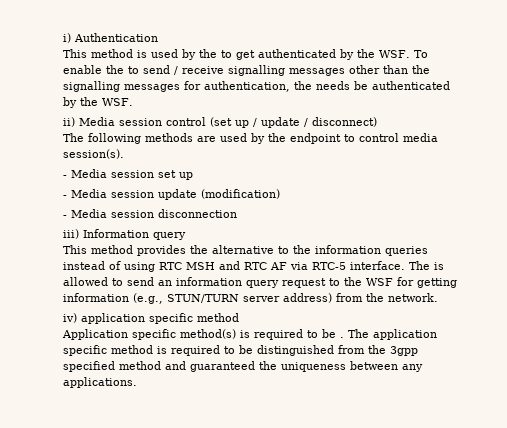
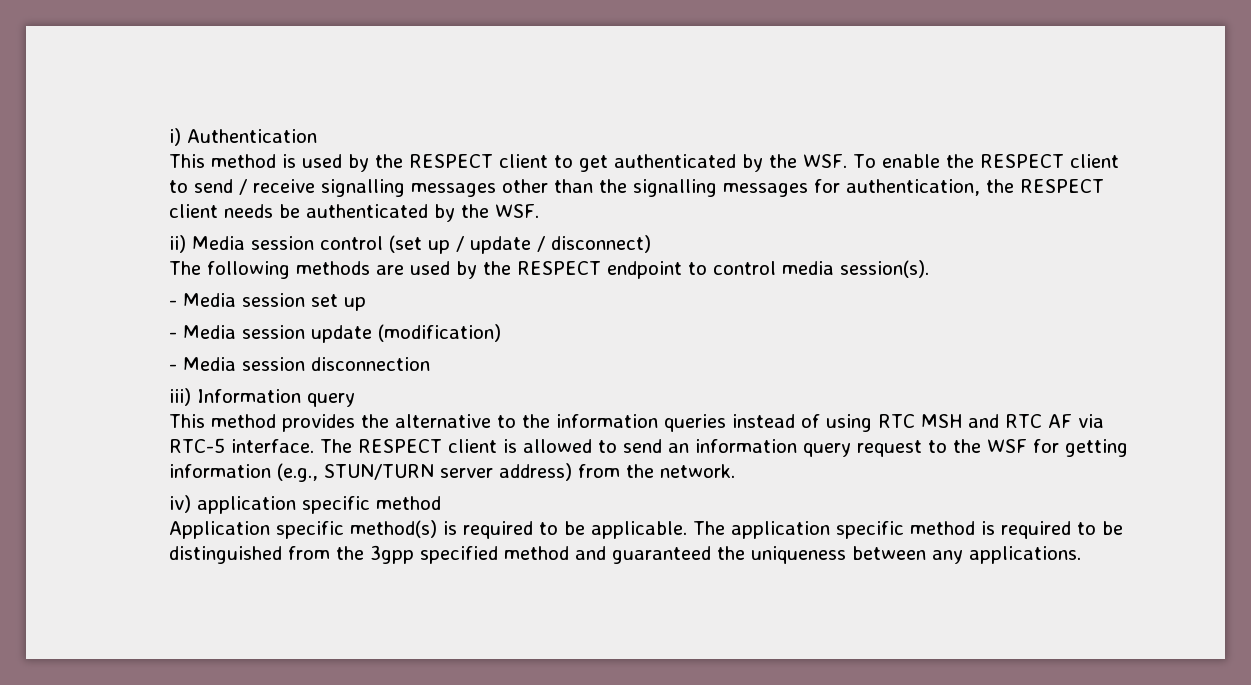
(217, 53) none -> [408,154,548,168] RESPECT client
(124, 69) none -> [979,154,1119,168] RESPECT client
(312, 85) none -> [1019,179,1104,193] [168,204,218,218] RESPECT client
(286, 137) none -> [516,261,601,275] RESPECT
(430, 265) none -> [357,439,497,453] RESPECT client
[339,337,344,338] . -> [590,521,687,539] applicable.

